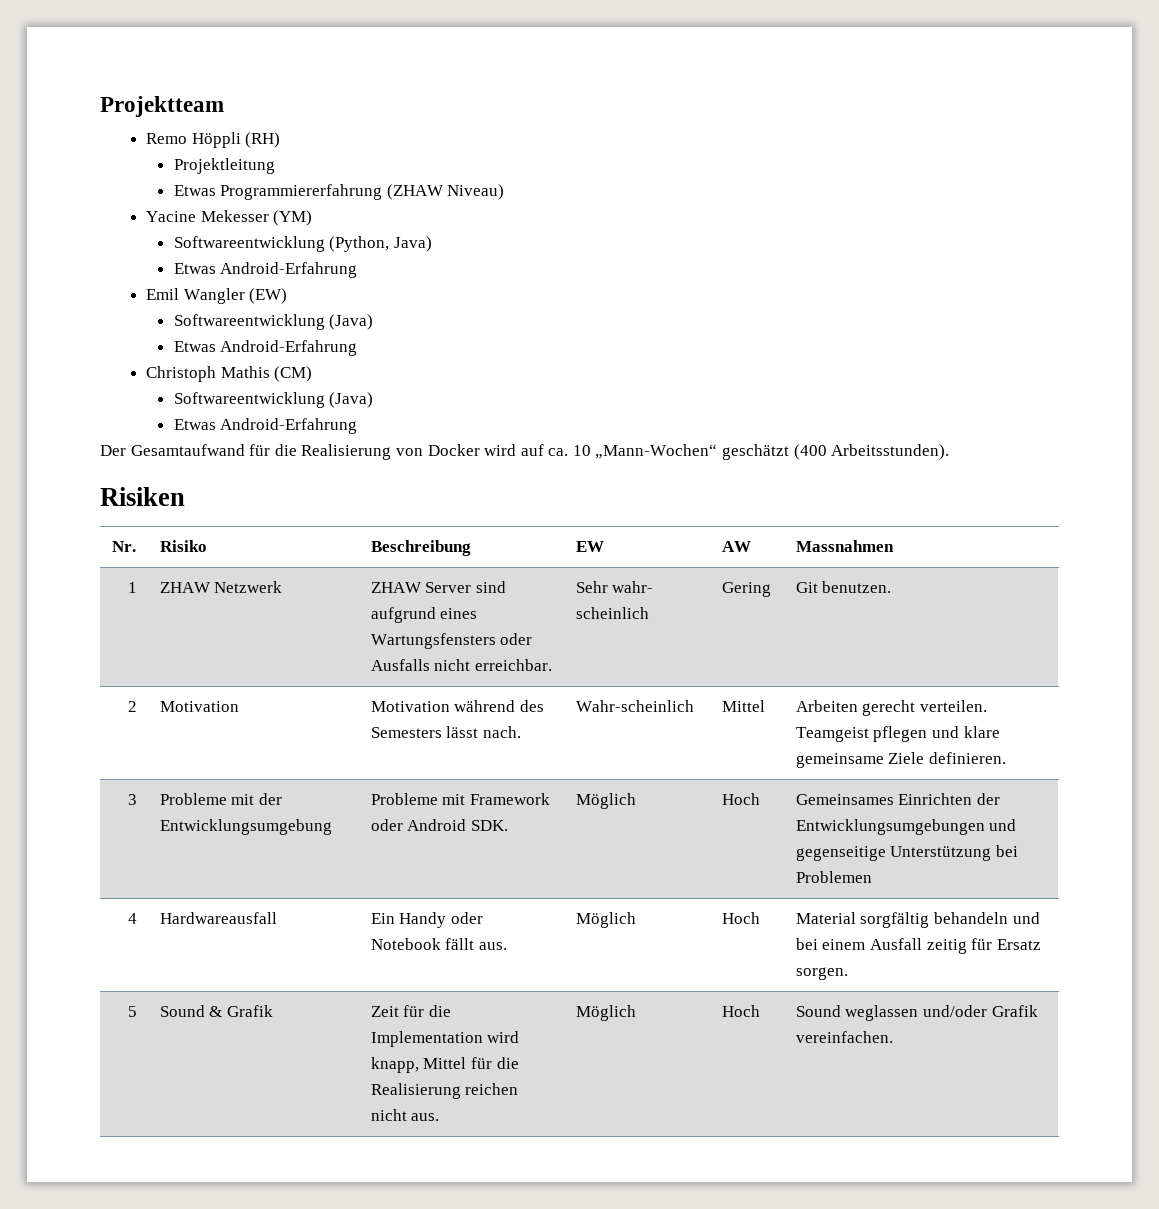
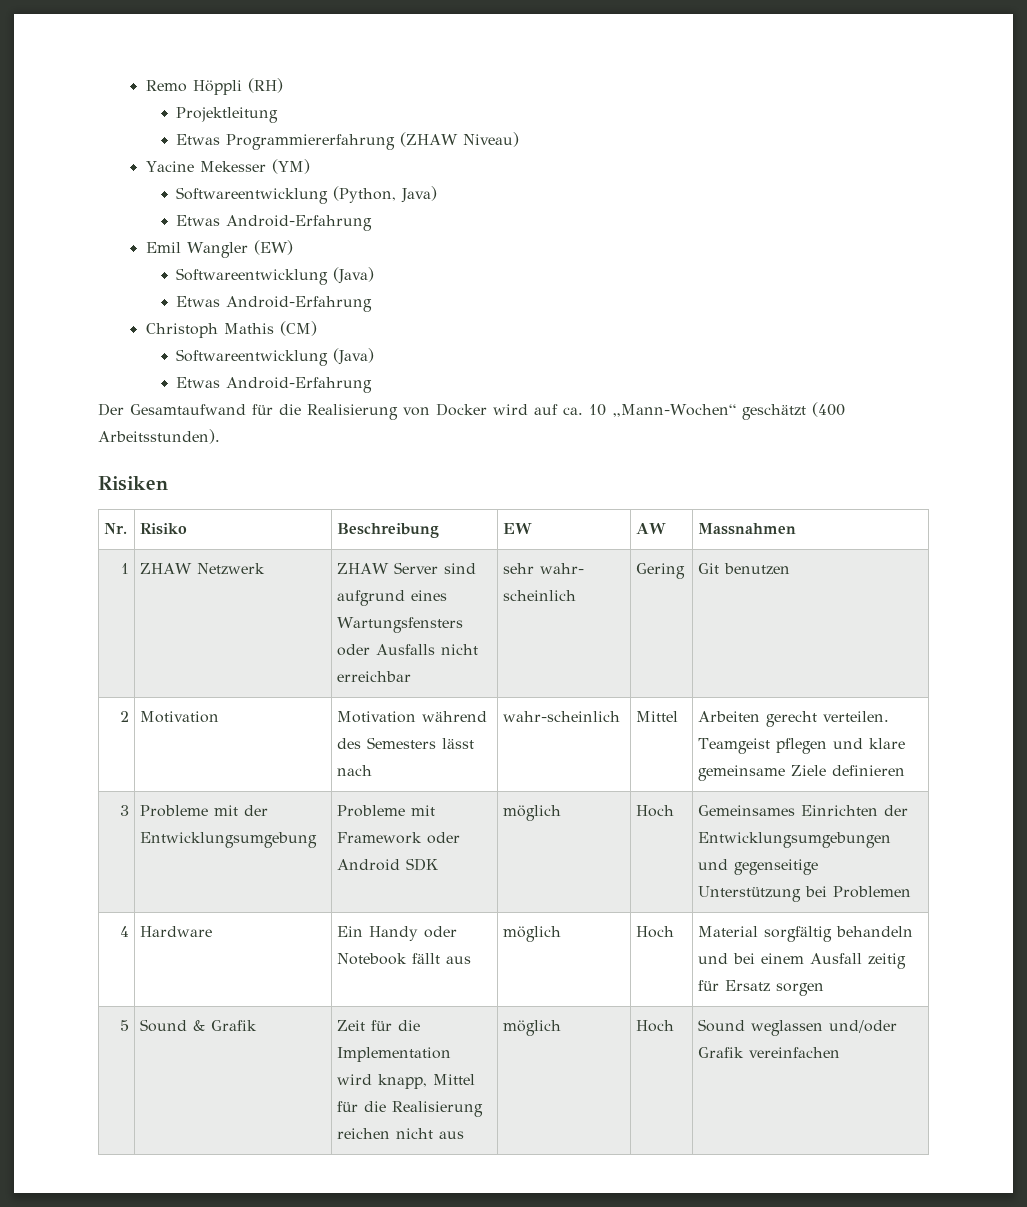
[100,96,224,117] Projektteam // -> (145, 86) none
[475,659,553,671] [575,581,608,593] erreichbar. | Sehr -> [337,671,412,682] [503,563,535,574] erreichbar | sehr
[822,581,892,593] benutzen. -> [724,563,791,575] benutzen
[483,726,522,738] [575,700,694,712] nach. | Wahr-scheinlich -> [337,765,373,776] [503,711,621,722] nach | wahr-scheinlich
[929,752,1007,764] definieren. -> [832,765,906,776] definieren
[471,820,509,831] [575,793,636,809] SDK. | Möglich -> [406,858,439,871] [503,805,562,821] SDK | möglich
[159,912,277,924] Hardwareausfall -> [140,926,213,937] Hardware
[479,942,508,950] [575,912,636,928] aus. | Möglich -> [446,956,472,964] [503,926,562,942] aus | möglich
[795,967,848,980] sorgen. -> [776,983,825,996] sorgen
[411,1113,440,1121] [575,1005,636,1021] aus. | Möglich -> [439,1131,465,1139] [503,1020,562,1036] aus | möglich
[795,1031,893,1043] vereinfachen. -> [749,1047,841,1058] vereinfachen

